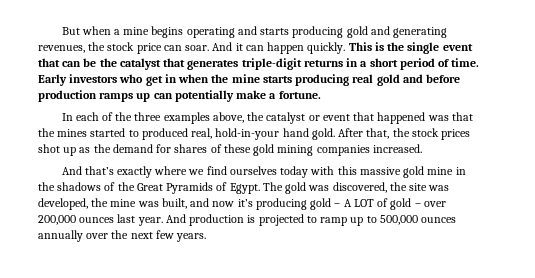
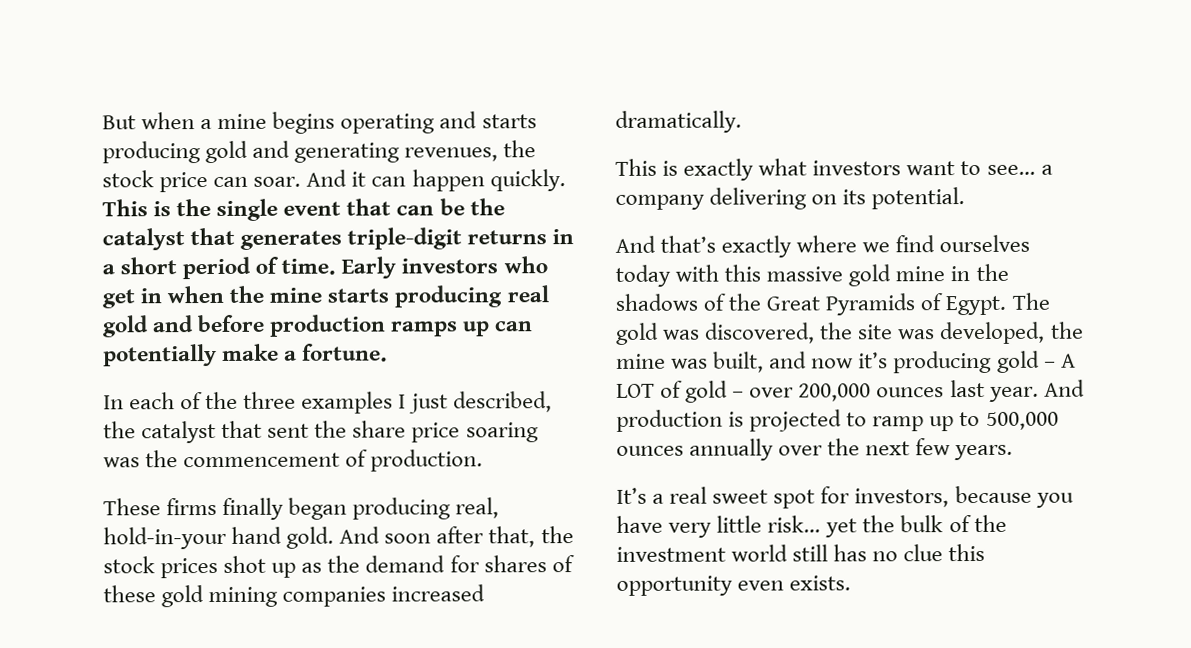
[212,112,473,124] [38,128,188,140] above, the catalyst or event that happened was that the mines started to produced -> [398,391,552,414] [103,420,539,444] [103,449,484,472] [103,497,452,520] I just described, the catalyst that sent the share price soaring was the commencement of production. // These firms finally began producing
[338,128,364,137] After -> [339,526,485,544] And soon after
[372,144,422,153] increased. -> [391,584,486,602] [615,110,742,133] [615,158,1053,181] [615,187,966,210] increased dramatically. // This is exactly what investors want to see… a company delivering on its potential.
(207, 237) none -> [616,485,1074,509] [616,514,1007,538] [616,543,986,562] [616,575,852,596] // It’s a real sweet spot for investors, because you have very little risk… yet the bulk of the investment world still has no clue this opportunity even exists.

